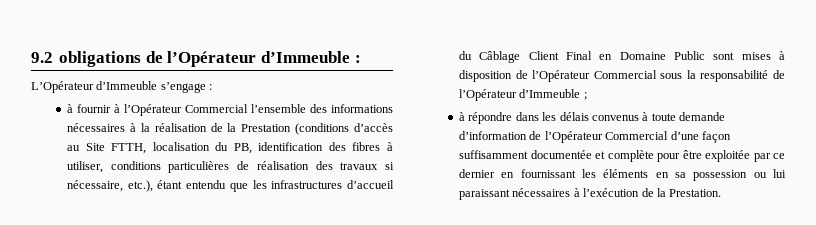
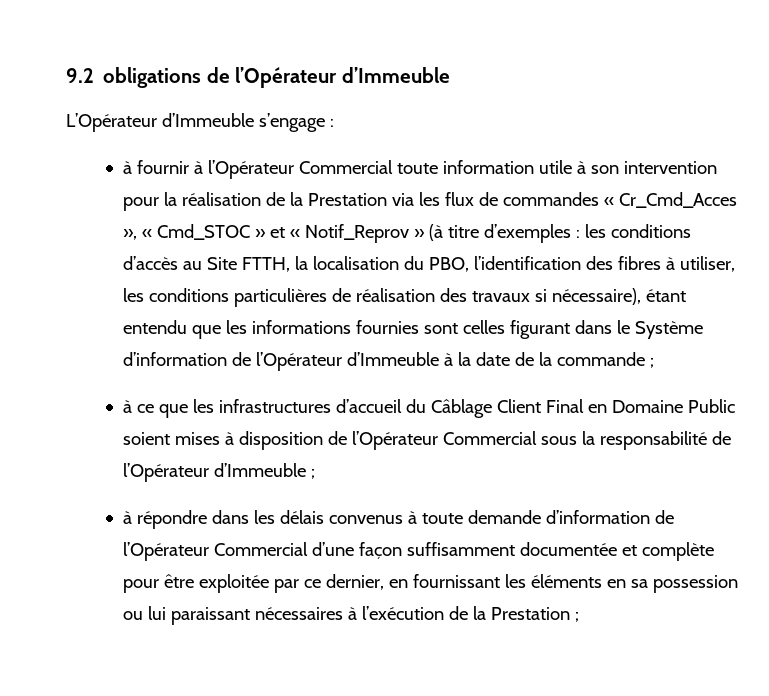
[354,55,361,63] : -> (450, 75) none
[251,104,393,113] [67,123,136,132] l’ensemble des informations nécessaires à -> [396,160,717,174] [122,197,159,211] toute information utile à son intervention pour
[295,123,350,135] (conditions -> [391,192,737,208] [122,224,691,243] via les flux de commandes « Cr_Cmd_Acces », « Cmd_STOC » et « Notif_Reprov » (à titre d’exemples : les conditions
(147, 148) none -> [294,256,308,270] la
[233,142,324,154] PB, identification -> [428,256,581,272] PBO, l’identification
(104, 167) none -> [122,288,144,302] les
[67,180,153,192] nécessaire, etc.), -> [551,288,641,305] nécessaire),
(267, 184) none -> [251,320,703,339] [122,352,654,371] [122,399,214,418] informations fournies sont celles figurant dans le Système d’information de l’Opérateur d’Immeuble à la date de la commande ; // à ce que les
[713,52,735,60] sont -> [122,432,170,445] soient
[459,169,496,178] dernier -> [325,574,384,590] dernier,
[669,189,722,197] Prestation. -> [490,607,579,622] Prestation ;

